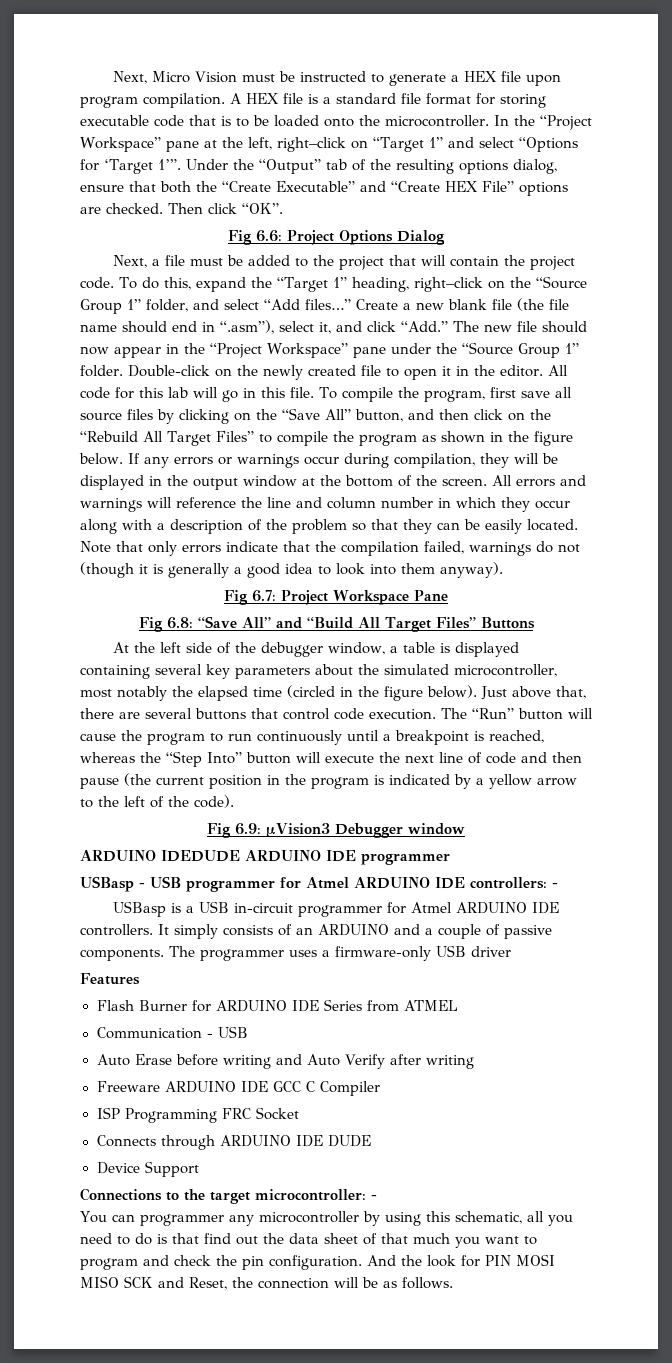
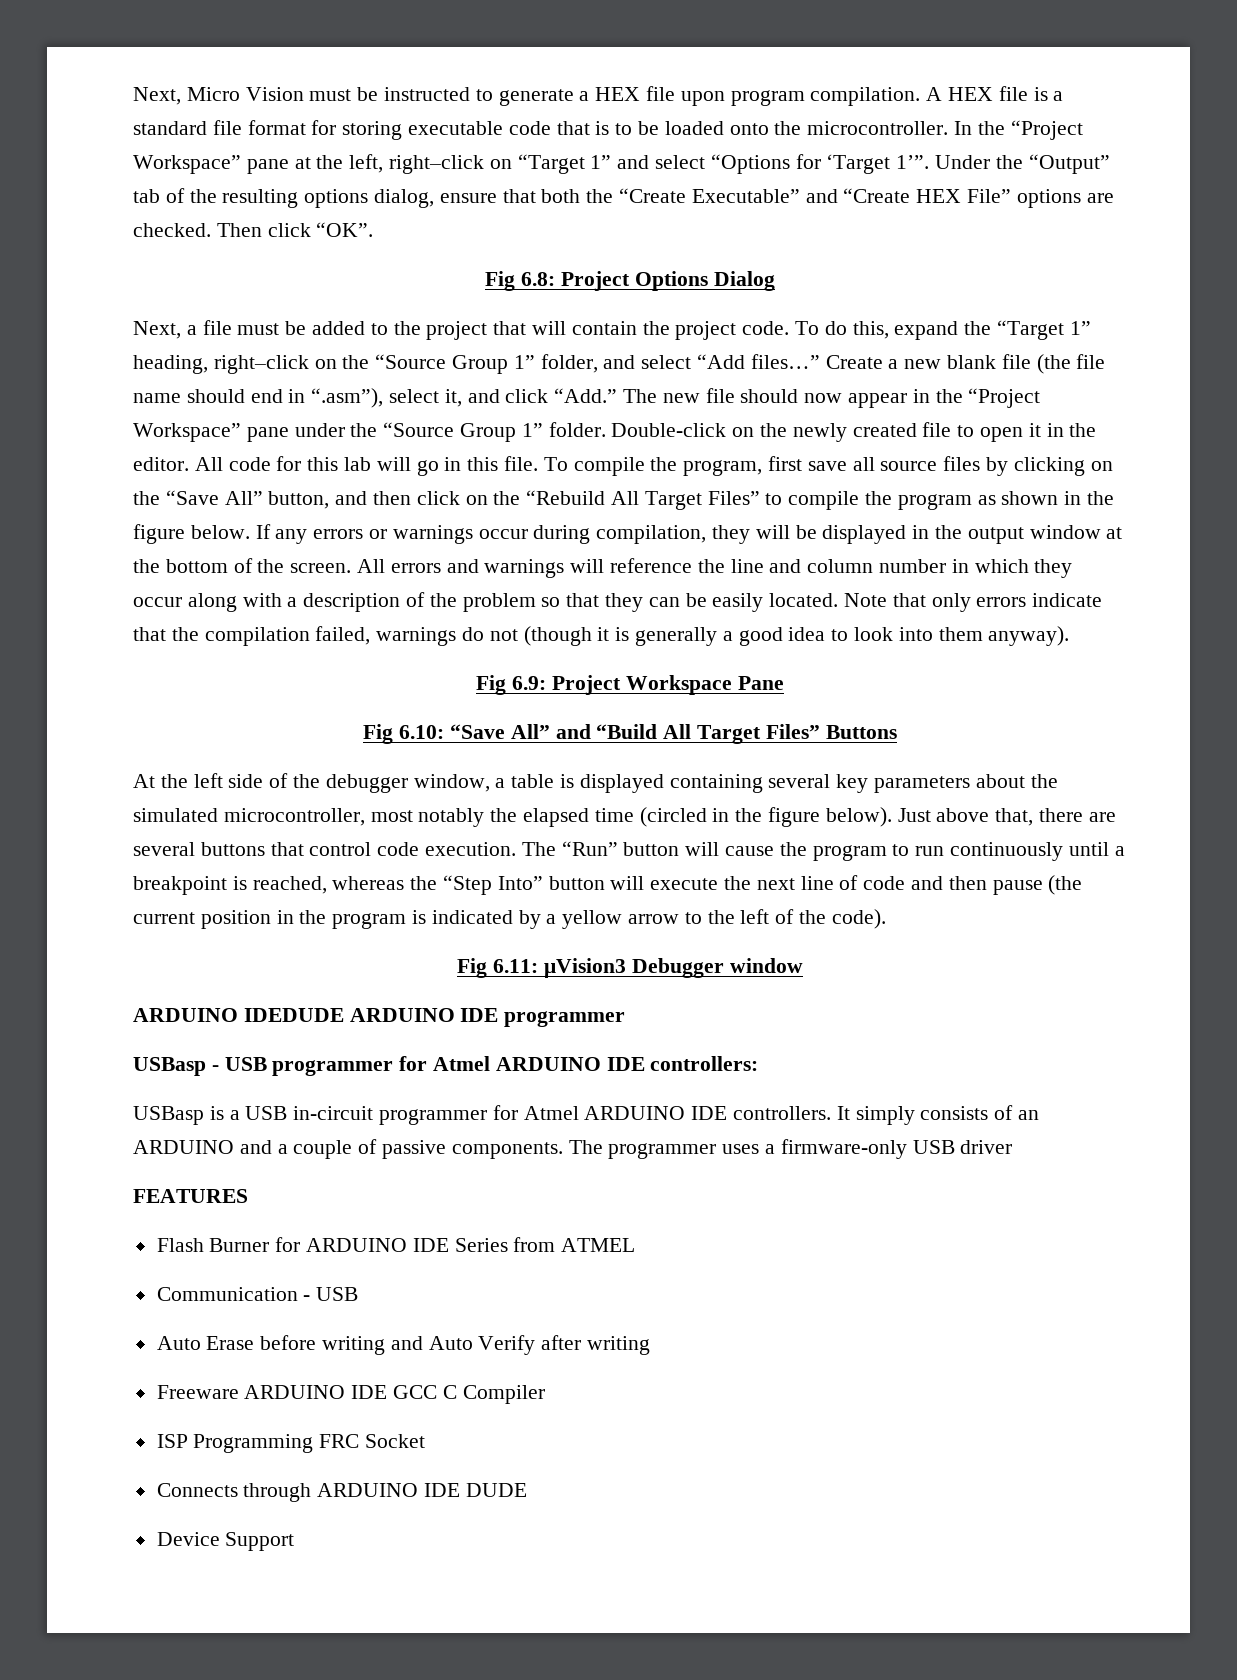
[256,230,282,242] 6.6: -> [521,272,556,286] 6.8:
[252,590,277,602] 6.7: -> [512,676,547,690] 6.9:
[166,617,193,629] 6.8: -> [399,725,445,739] 6.10:
[235,823,261,835] 6.9: -> [493,959,539,973] 6.11:
[552,883,558,888] - -> (759, 1063) none
[80,973,140,985] Features -> [133,1189,248,1203] FEATURES
[80,1188,377,1204] [80,1211,573,1226] [80,1233,537,1248] [80,1254,555,1270] [80,1276,453,1290] // Connections to the target microcontroller: - // You can programmer any microcontroller by using this schematic, all you need to do is that find out the data sheet of that much you want to program and check the pin configuration. And the look for PIN MOSI MISO SCK and Reset, the connection will be as follows. -> (295, 1541) none

